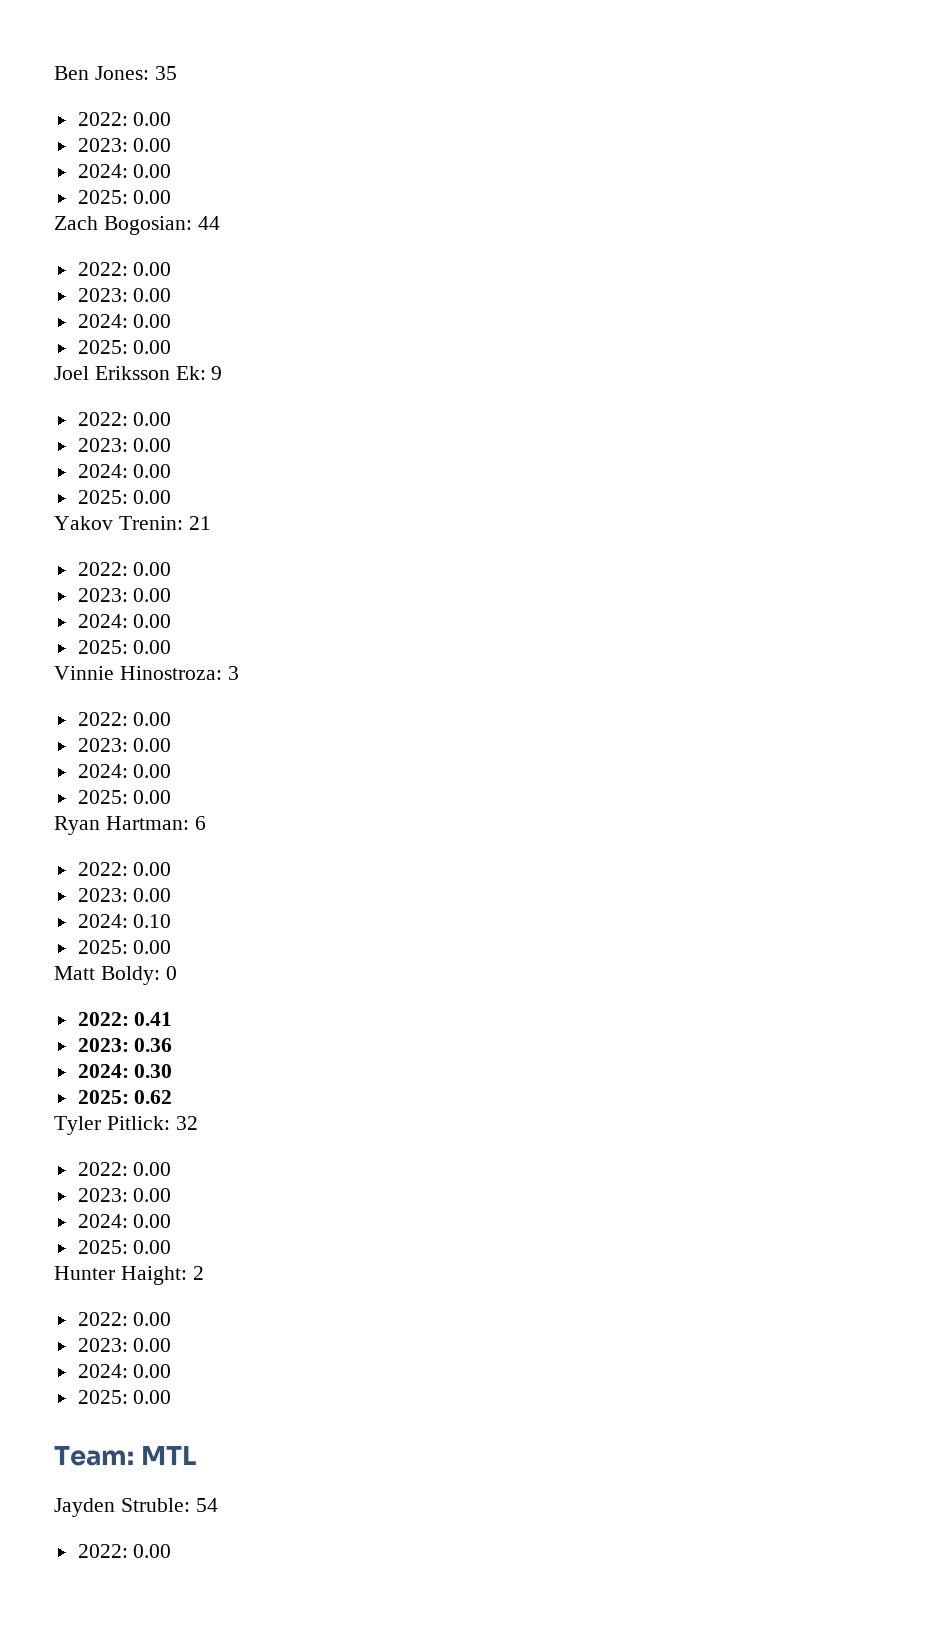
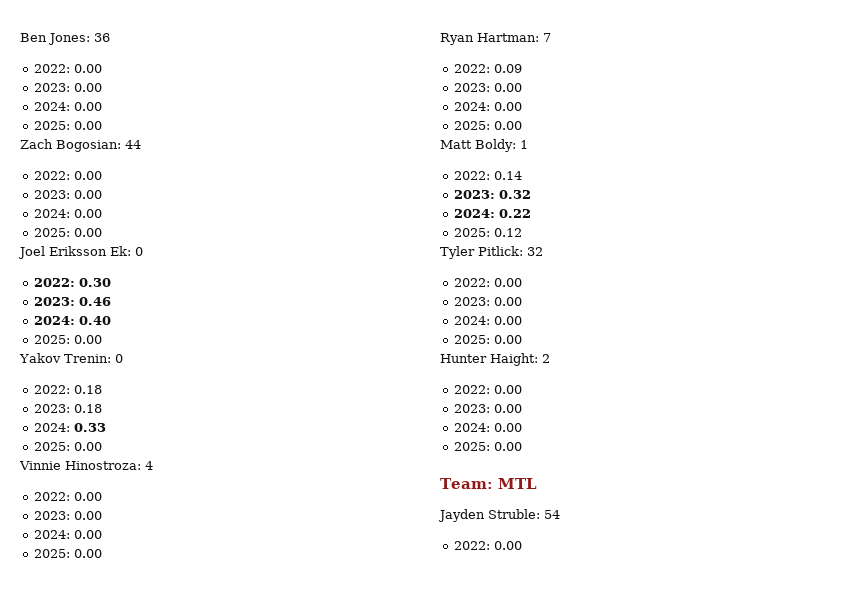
[154,66,177,80] 35 -> [94,33,110,42] 36
[211,366,223,380] [77,412,172,426] [77,438,172,452] [77,464,172,478] 9 // 2022: 0.00 // 2023: 0.00 // 2024: 0.00 -> [135,247,143,256] [34,278,112,287] [34,297,112,306] [34,316,112,325] 0 // 2022: 0.30 // 2023: 0.46 // 2024: 0.40
[188,516,211,530] [77,562,172,576] [77,588,172,602] [77,614,172,628] 21 // 2022: 0.00 // 2023: 0.00 // 2024: 0.00 -> [114,354,123,363] [34,385,103,394] [34,404,103,413] [34,423,107,432] 0 // 2022: 0.18 // 2023: 0.18 // 2024: 0.33
[227,666,239,680] 3 -> [145,461,153,470] 4
[194,816,206,830] [77,862,172,876] [77,888,172,902] [77,914,172,928] 6 // 2022: 0.00 // 2023: 0.00 // 2024: 0.10 -> [543,33,551,42] [454,64,523,73] [454,83,523,92] [454,102,523,111] 7 // 2022: 0.09 // 2023: 0.00 // 2024: 0.00
[165,966,177,980] [77,1012,173,1026] [77,1038,173,1052] [77,1064,173,1078] [77,1090,173,1104] 0 // 2022: 0.41 // 2023: 0.36 // 2024: 0.30 // 2025: 0.62 -> [520,140,528,149] [454,171,523,180] [454,190,532,199] [454,209,532,218] [454,228,523,237] 1 // 2022: 0.14 // 2023: 0.32 // 2024: 0.22 // 2025: 0.12

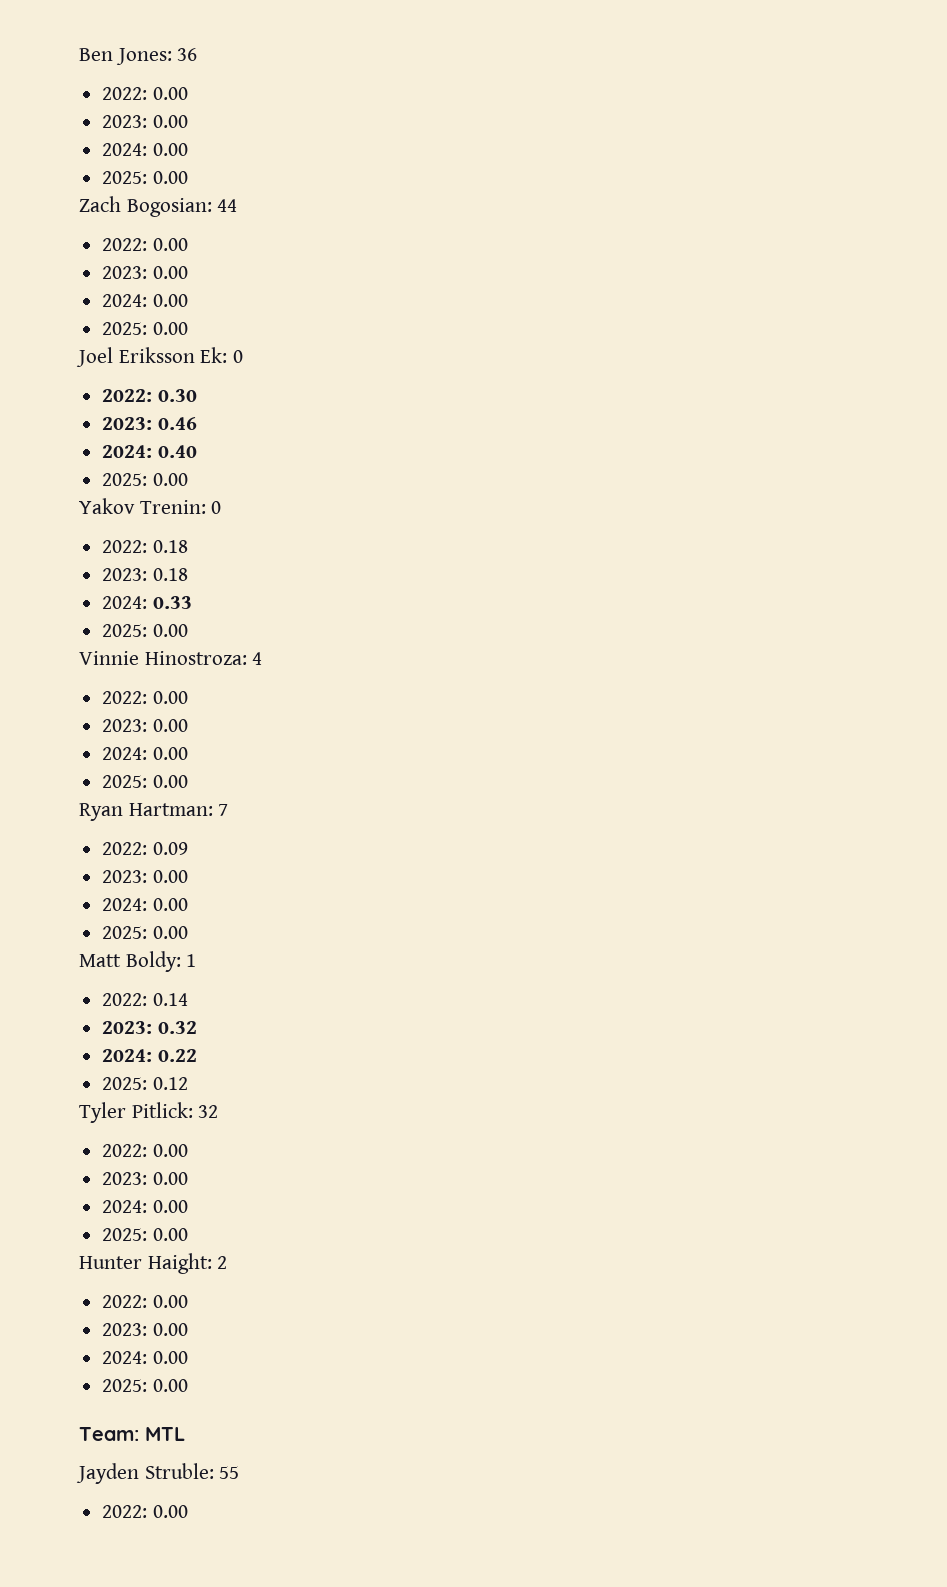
[544,510,560,519] 54 -> [219,1466,240,1479] 55

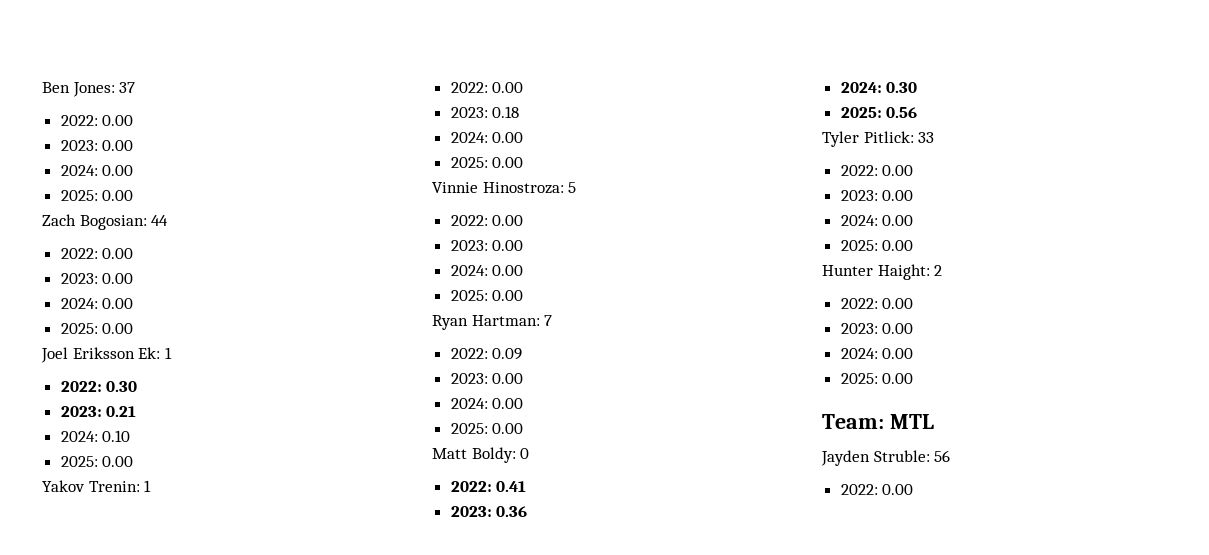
[177,48,198,61] 36 -> [119,82,136,93] 37
[233,350,244,363] 0 -> [164,347,172,359] 1
[157,417,197,430] [102,445,197,458] 0.46 // 2024: 0.40 -> [106,406,137,417] [60,430,131,442] 0.21 // 2024: 0.10
[211,501,222,514] [102,540,188,553] 0 // 2022: 0.18 -> [144,480,152,492] [450,82,524,93] 1 // 2022: 0.00
[152,596,192,609] 0.33 -> [492,132,524,143] 0.00
[252,652,263,665] 4 -> [568,182,577,193] 5
[186,954,197,967] [102,993,188,1006] [102,1021,197,1034] [102,1049,197,1062] [102,1077,188,1090] 1 // 2022: 0.14 // 2023: 0.32 // 2024: 0.22 // 2025: 0.12 -> [520,448,530,459] [450,481,527,492] [450,506,528,517] [840,82,918,93] [840,107,918,118] 0 // 2022: 0.41 // 2023: 0.36 // 2024: 0.30 // 2025: 0.56
[198,1105,219,1118] 32 -> [918,132,935,143] 33
[219,1466,240,1479] 55 -> [934,450,951,462] 56

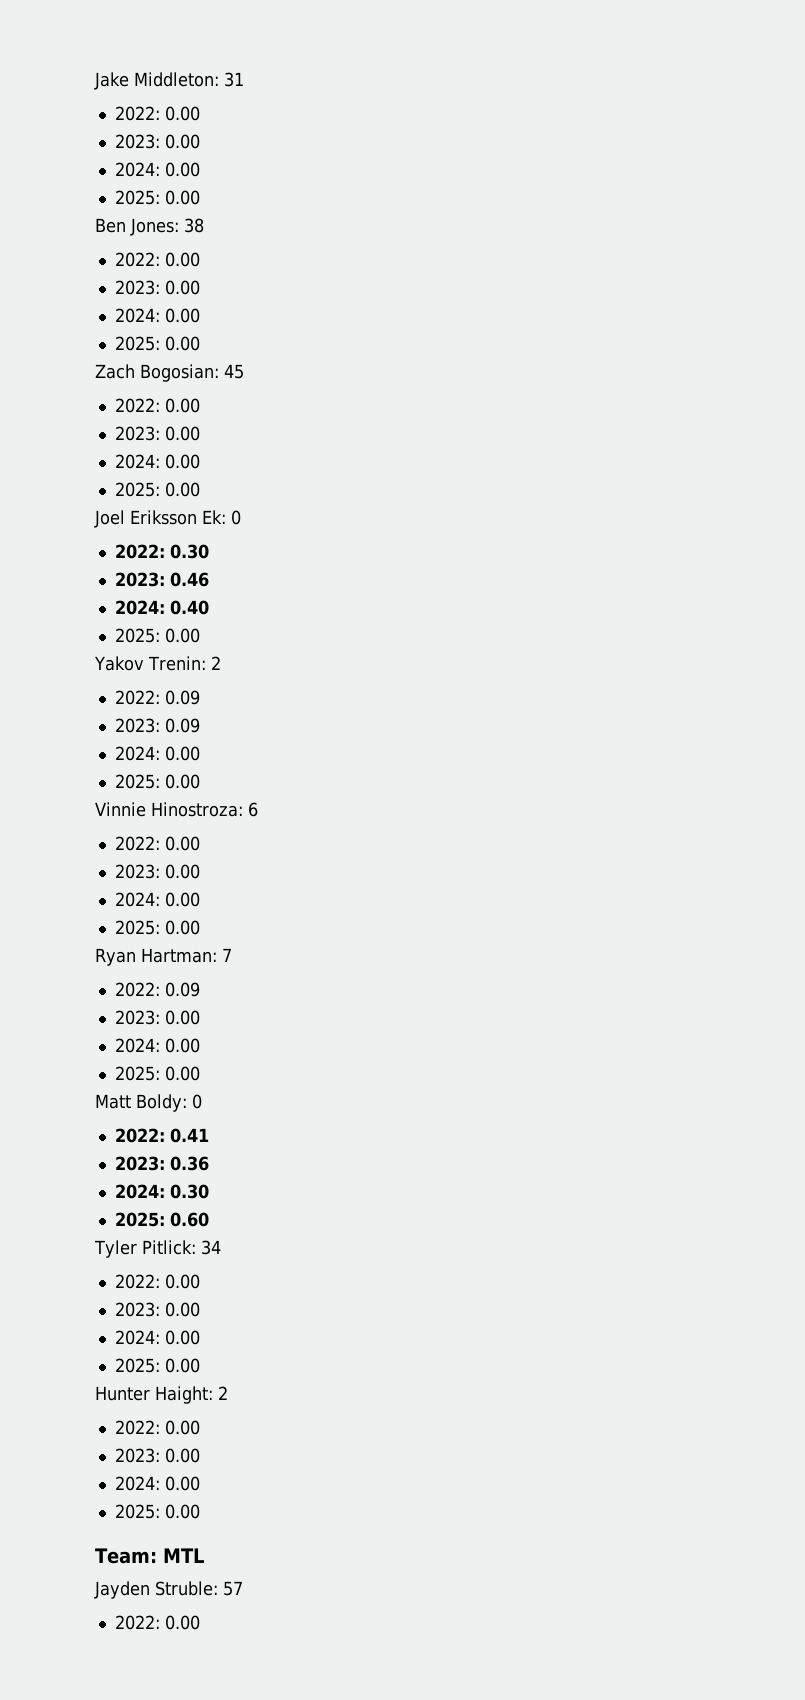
(42, 87) none -> [94,72,244,90] [114,106,200,121] [114,134,200,149] [114,162,200,177] [114,190,200,205] Jake Middleton: 31 // 2022: 0.00 // 2023: 0.00 // 2024: 0.00 // 2025: 0.00 //
[119,82,136,93] 37 -> [184,218,204,233] 38
[151,215,169,226] 44 -> [224,364,244,379] 45
[164,347,172,359] 1 -> [231,510,241,525] 0
[106,406,137,417] [60,430,131,442] 0.21 // 2024: 0.10 -> [169,572,209,587] [114,600,209,615] 0.46 // 2024: 0.40
[144,480,152,492] [450,82,524,93] [450,106,520,118] 1 // 2022: 0.00 // 2023: 0.18 -> [210,656,221,670] [114,690,200,705] [114,718,200,733] 2 // 2022: 0.09 // 2023: 0.09
[568,182,577,193] 5 -> [248,802,258,817] 6
[886,107,918,118] 0.56 -> [169,1212,209,1227] 0.60
[918,132,935,143] 33 -> [200,1240,221,1255] 34
[934,450,951,462] 56 -> [223,1581,243,1596] 57

